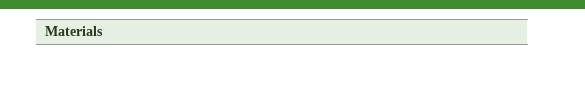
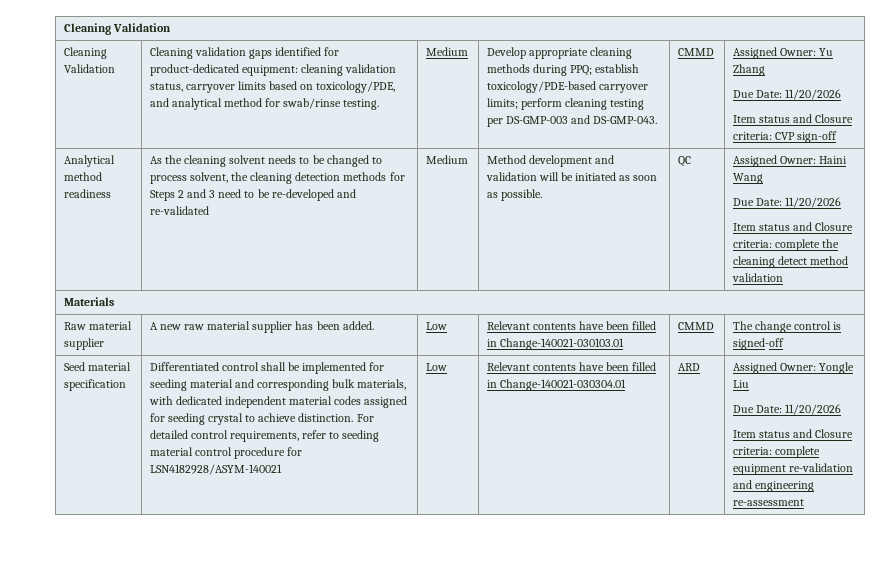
[45,26,104,36] Materials -> [63,23,171,35] [63,47,107,59] [63,64,115,73] [149,47,340,59] [149,64,397,76] [149,81,396,93] [149,98,380,110] [425,47,468,56] [486,47,633,59] [486,64,640,76] [486,81,648,93] [486,98,645,110] [486,115,658,127] [677,48,714,56] [732,47,834,59] [732,64,765,76] [732,89,842,100] [732,114,854,123] [732,131,838,143] [63,155,115,167] [63,172,102,181] [63,189,111,198] [149,155,382,167] [149,172,405,184] [149,189,356,201] [149,206,209,215] [425,155,468,164] [486,155,615,167] [485,172,658,181] [486,189,542,201] [677,156,691,167] [732,155,848,167] [732,173,763,184] [732,197,842,208] [732,222,854,231] [732,239,840,251] [732,256,849,268] [731,273,783,282] [63,297,114,306] [63,321,132,330] [63,338,104,350] [149,321,374,333] [425,322,447,330] [486,321,657,330] [486,338,624,350] [677,322,714,330] [732,321,842,333] [732,338,784,350] [63,362,131,371] [63,379,126,391] [149,362,385,374] [149,379,407,391] [148,396,408,408] [149,413,374,425] [149,430,380,442] [149,447,303,459] [149,464,282,475] [425,363,447,371] [486,362,657,371] [486,379,626,391] [677,363,700,371] [732,362,855,374] [732,380,749,388] [732,404,842,415] [732,429,854,438] [732,446,820,458] [732,463,853,475] [732,480,814,492] [732,499,804,506] Cleaning Validation // Cleaning Validation | Cleaning validation gaps identified for product-dedicated equipment: cleaning validation status, carryover limits based on toxicology/PDE, and analytical method for swab/rinse testing. | Medium | Develop appropriate cleaning methods during PPQ; establish toxicology/PDE-based carryover limits; perform cleaning testing per DS-GMP-003 and DS-GMP-043. | CMMD | Assigned Owner: Yu Zhang // Due Date: 11/20/2026 // Item status and Closure criteria: CVP sign-off // Analytical method readiness | As the cleaning solvent needs to be changed to process solvent, the cleaning detection methods for Steps 2 and 3 need to be re-developed and re-validated | Medium | Method development and validation will be initiated as soon as possible. | QC | Assigned Owner: Haini Wang // Due Date: 11/20/2026 // Item status and Closure criteria: complete the cleaning detect method validation // Materials // Raw material supplier | A new raw material supplier has been added. | Low | Relevant contents have been filled in Change-140021-030103.01 | CMMD | The change control is signed-off // Seed material specification | Differentiated control shall be implemented for seeding material and corresponding bulk materials, with dedicated independent material codes assigned for seeding crystal to achieve distinction. For detailed control requirements, refer to seeding material control procedure for LSN4182928/ASYM-140021 | Low | Relevant contents have been filled in Change-140021-030304.01 | ARD | Assigned Owner: Yongle Liu // Due Date: 11/20/2026 // Item status and Closure criteria: complete equipment re-validation and engineering re-assessment

